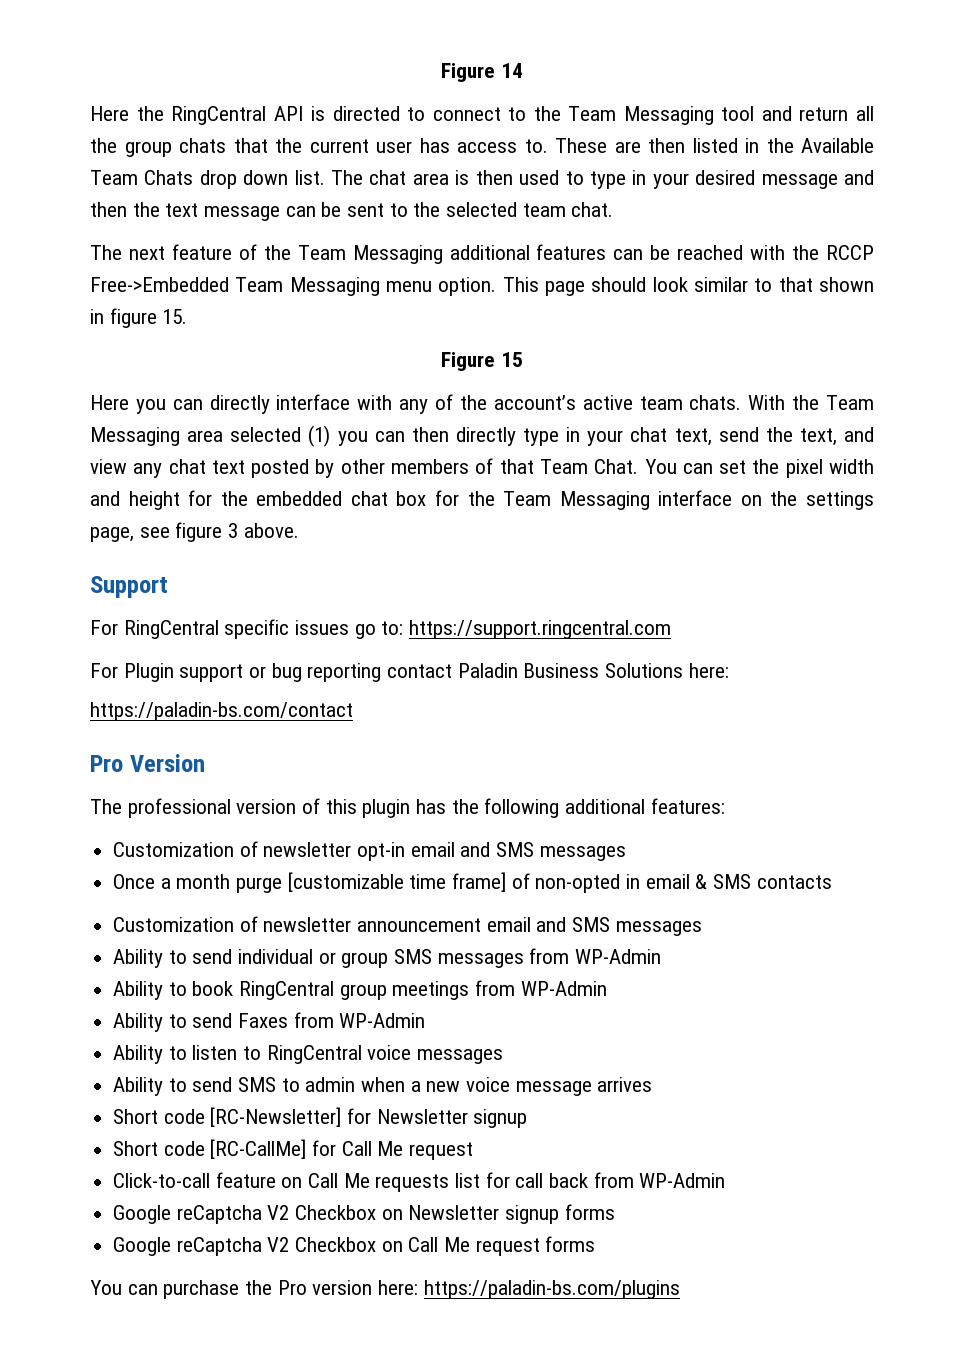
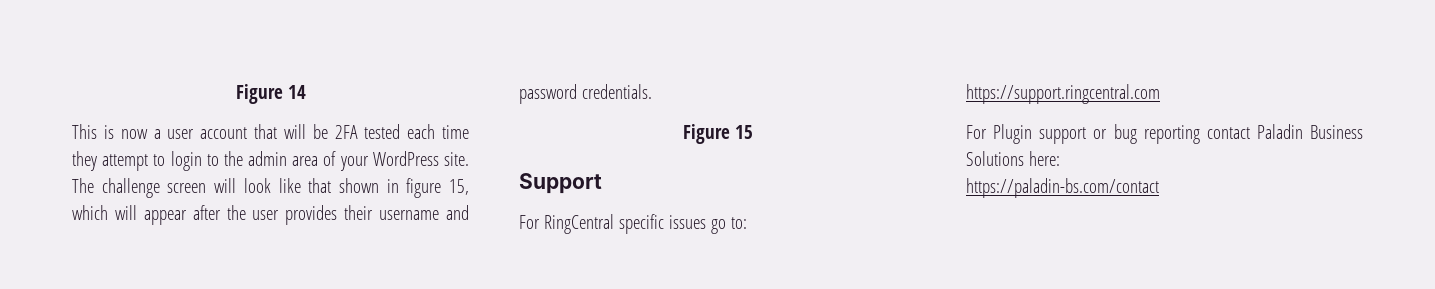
[90,106,874,125] [90,138,874,157] [90,170,874,189] [90,202,614,221] [90,244,875,264] [90,277,875,296] [90,308,188,328] [441,352,523,371] [90,394,875,414] [90,425,874,447] [90,458,874,478] [90,490,874,510] [90,522,299,542] Here the RingCentral API is directed to connect to the Team Messaging tool and return all the group chats that the current user has access to. These are then listed in the Available Team Chats drop down list. The chat area is then used to type in your desired message and then the text message can be sent to the selected team chat. // The next feature of the Team Messaging additional features can be reached with the RCCP Free->Embedded Team Messaging menu option. This page should look similar to that shown in figure 15. // Figure 15 // Here you can directly interface with any of the account’s active team chats. With the Team Messaging area selected (1) you can then directly type in your chat text, send the text, and view any chat text posted by other members of that Team Chat. You can set the pixel width and height for the embedded chat box for the Team Messaging interface on the settings page, see figure 3 above. -> [72,124,469,139] [72,151,470,171] [72,178,469,198] [72,205,470,225] [519,84,652,104] [682,124,753,144] This is now a user account that will be 2FA tested each time they attempt to login to the admin area of your WordPress site. The challenge screen will look like that shown in figure 15, which will appear after the user provides their username and password credentials. // Figure 15
[90,754,205,772] [90,798,725,818] [113,841,626,861] [113,872,832,893] [113,916,702,936] [113,948,662,968] [113,980,607,1000] [113,1012,426,1032] [113,1045,504,1064] [113,1077,653,1096] [113,1107,528,1128] [113,1139,474,1160] [113,1172,726,1192] [113,1204,615,1224] [113,1236,596,1256] [90,1280,680,1299] // Pro Version // The professional version of this plugin has the following additional features: // Customization of newsletter opt-in email and SMS messages // Once a month purge [customizable time frame] of non-opted in email & SMS contacts // Customization of newsletter announcement email and SMS messages // Ability to send individual or group SMS messages from WP-Admin // Ability to book RingCentral group meetings from WP-Admin // Ability to send Faxes from WP-Admin // Ability to listen to RingCentral voice messages // Ability to send SMS to admin when a new voice message arrives // Short code [RC-Newsletter] for Newsletter signup // Short code [RC-CallMe] for Call Me request // Click-to-call feature on Call Me requests list for call back from WP-Admin // Google reCaptcha V2 Checkbox on Newsletter signup forms // Google reCaptcha V2 Checkbox on Call Me request forms // You can purchase the Pro version here: https://paladin-bs.com/plugins -> (1159, 188) none

